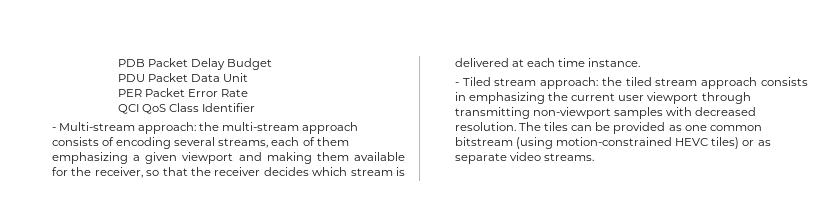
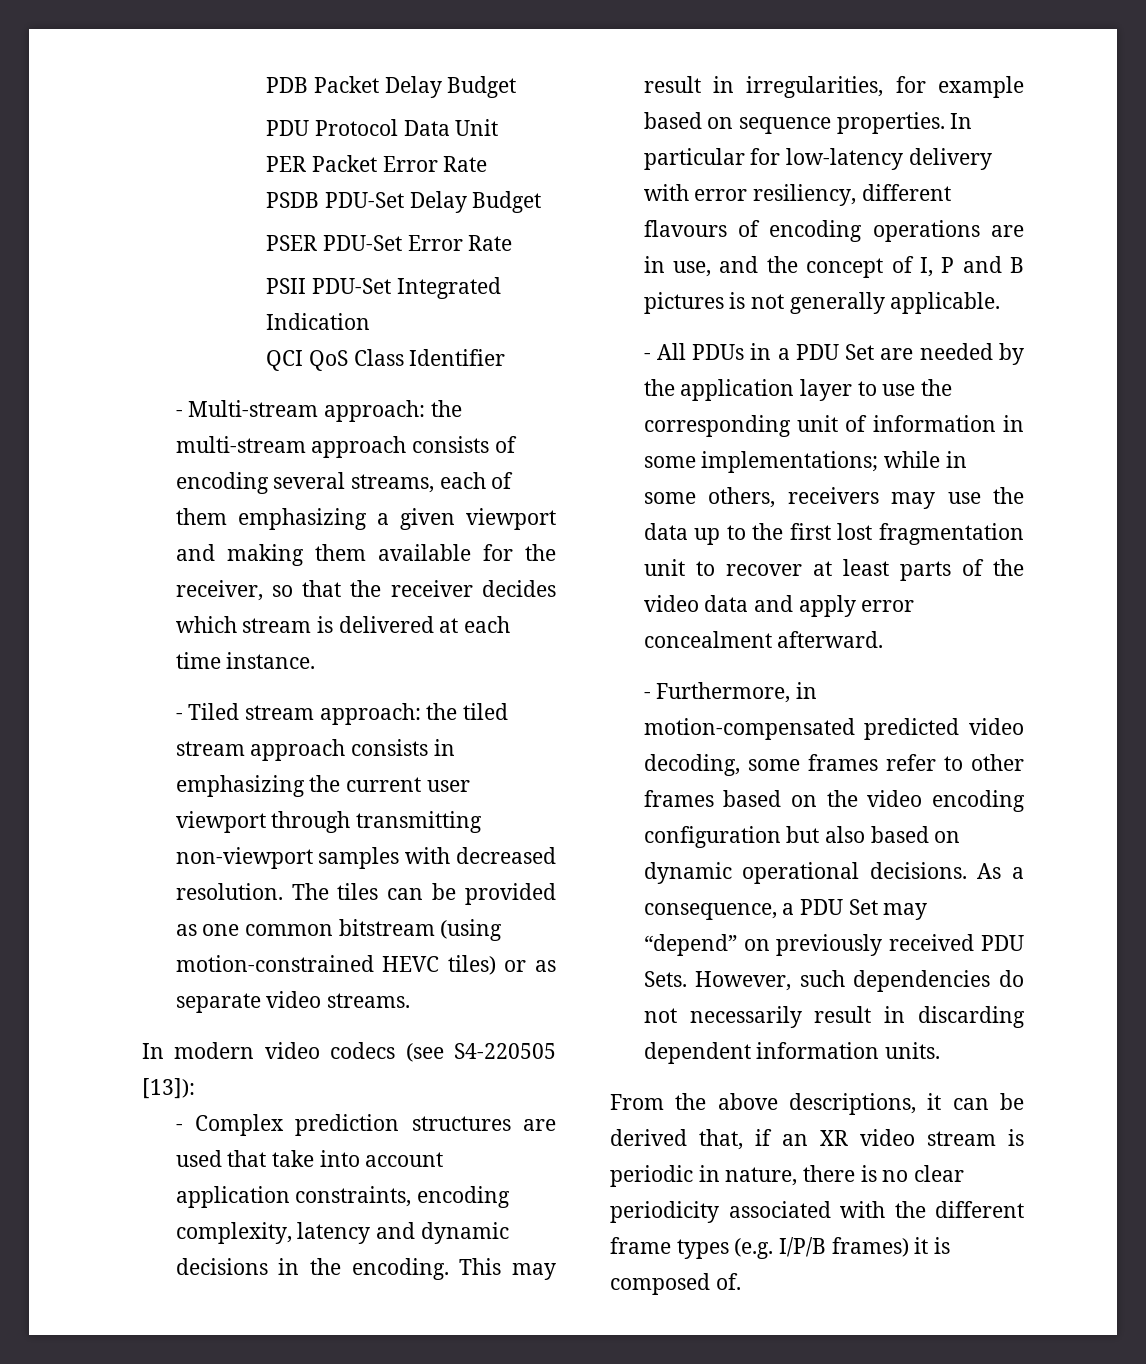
[147,73,188,82] Packet -> [314,119,398,136] Protocol
(248, 93) none -> [266,191,542,213] [266,235,513,251] [266,277,501,299] [266,313,371,330] // PSDB PDU-Set Delay Budget // PSER PDU-Set Error Rate // PSII PDU-Set Integrated Indication
(595, 157) none -> [142,1042,556,1062] [142,1078,195,1099] [175,1114,556,1136] [175,1150,444,1167] [175,1186,511,1208] [175,1222,509,1244] [175,1258,556,1280] [643,76,1024,98] [643,112,973,134] [643,148,992,170] [643,184,951,206] [643,220,1024,242] [643,256,1024,278] [643,292,1001,314] [643,343,1024,365] [643,379,953,401] [643,415,1024,437] [643,451,967,473] [643,487,1024,509] [643,523,1024,545] [643,559,1024,581] [643,595,915,617] [643,631,884,648] [643,682,818,703] [643,718,1024,740] [643,754,1024,776] [643,790,1025,812] [643,826,961,848] [643,862,1024,884] [643,899,928,920] [643,934,1024,956] [643,970,1024,992] [643,1006,1025,1028] [643,1042,941,1064] [610,1093,1024,1115] [610,1129,1024,1150] [610,1165,965,1187] [610,1201,1024,1223] [610,1237,951,1259] [610,1273,741,1295] // In modern video codecs (see S4-220505 [13]): // - Complex prediction structures are used that take into account application constraints, encoding complexity, latency and dynamic decisions in the encoding. This may result in irregularities, for example based on sequence properties. In particular for low-latency delivery with error resiliency, different flavours of encoding operations are in use, and the concept of I, P and B pictures is not generally applicable. // - All PDUs in a PDU Set are needed by the application layer to use the corresponding unit of information in some implementations; while in some others, receivers may use the data up to the first lost fragmentation unit to recover at least parts of the video data and apply error concealment afterward. // - Furthermore, in motion-compensated predicted video decoding, some frames refer to other frames based on the video encoding configuration but also based on dynamic operational decisions. As a consequence, a PDU Set may “depend” on previously received PDU Sets. However, such dependencies do not necessarily result in discarding dependent information units. // From the above descriptions, it can be derived that, if an XR video stream is periodic in nature, there is no clear periodicity associated with the different frame types (e.g. I/P/B frames) it is composed of.

